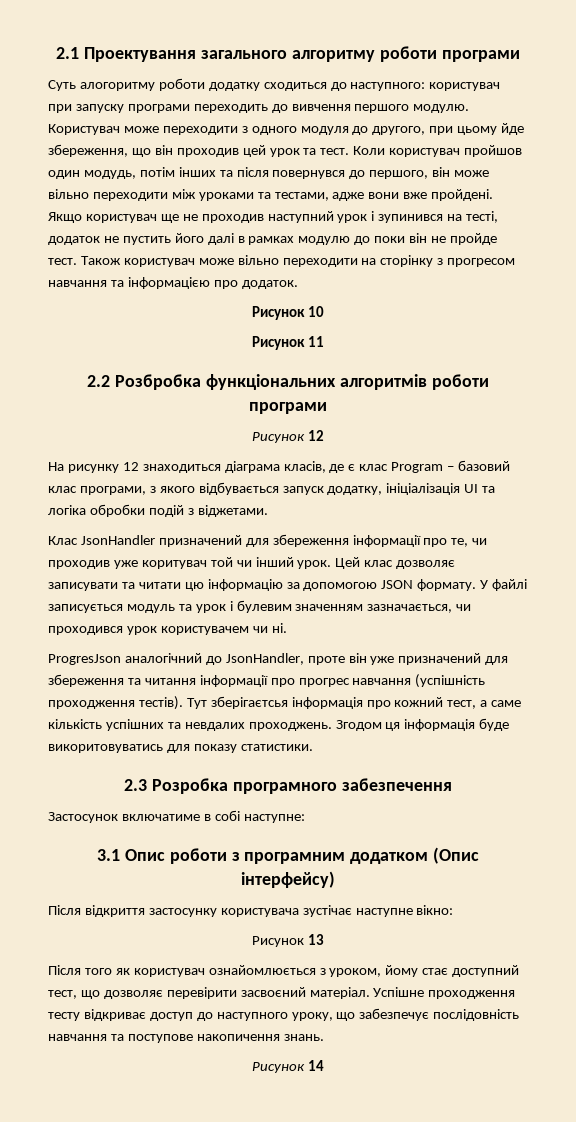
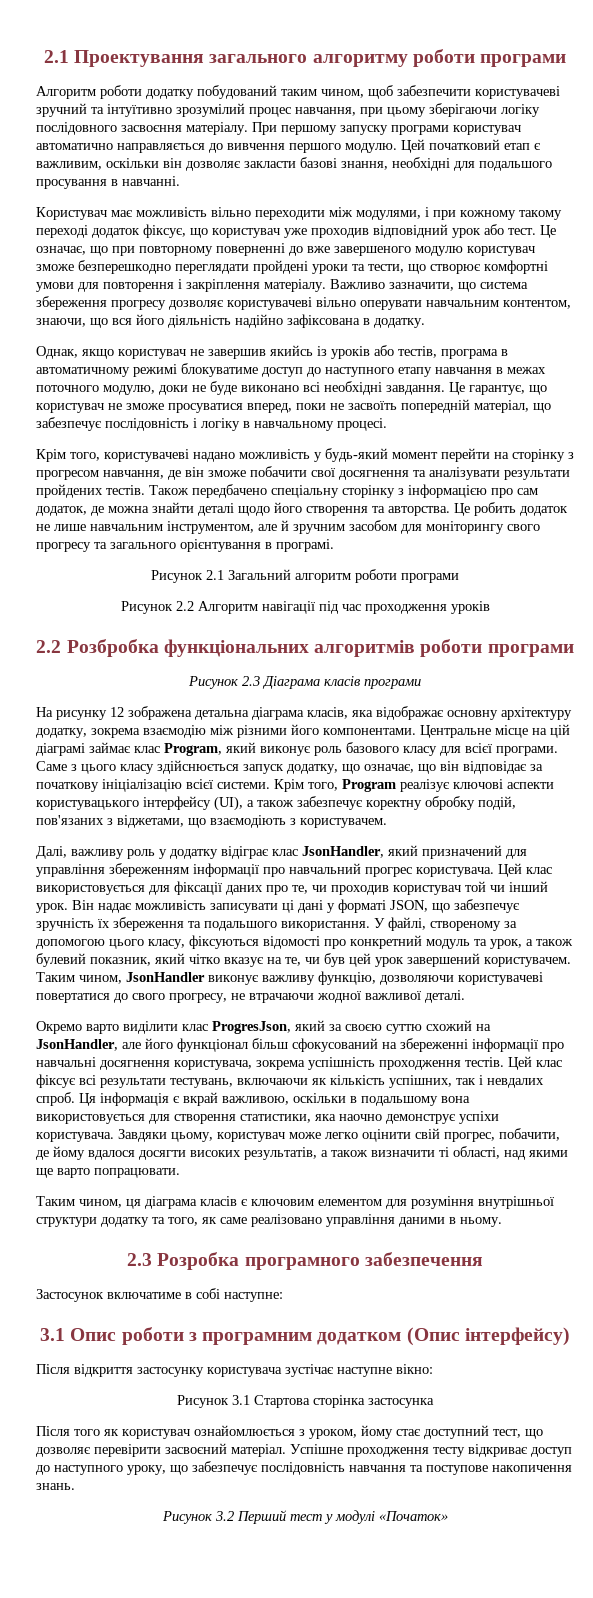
[48,78,501,91] [48,104,470,113] [48,123,525,135] [48,144,523,157] [48,167,490,179] [48,189,494,201] [48,211,499,223] [48,233,497,245] [48,255,516,267] [48,277,298,289] [252,306,324,320] [252,336,324,350] Суть алогоритму роботи додатку сходиться до наступного: користувач при запуску програми переходить до вивчення першого модулю. Користувач може переходити з одного модуля до другого, при цьому йде збереження, що він проходив цей урок та тест. Коли користувач пройшов один модудь, потім інших та після повернувся до першого, він може вільно переходити між уроками та тестами, адже вони вже пройдені. Якщо користувач ще не проходив наступний урок і зупинився на тесті, додаток не пустить його далі в рамках модулю до поки він не пройде тест. Також користувач може вільно переходити на сторінку з прогресом навчання та інформацією про додаток. // Рисунок 10 // Рисунок 11 -> [36,85,560,99] [36,103,540,117] [36,122,521,135] [36,139,540,153] [36,157,552,171] [36,176,180,189] [36,207,562,220] [36,224,556,238] [36,243,535,256] [36,260,548,274] [36,279,528,292] [36,296,571,310] [36,314,425,328] [36,345,508,359] [36,363,546,377] [36,381,547,395] [36,399,551,413] [36,417,387,431] [36,448,574,462] [36,466,570,480] [36,484,538,498] [36,502,568,516] [36,520,540,534] [36,539,334,552] [151,569,459,583] [120,601,490,614] Алгоритм роботи додатку побудований таким чином, щоб забезпечити користувачеві зручний та інтуїтивно зрозумілий процес навчання, при цьому зберігаючи логіку послідовного засвоєння матеріалу. При першому запуску програми користувач автоматично направляється до вивчення першого модулю. Цей початковий етап є важливим, оскільки він дозволяє закласти базові знання, необхідні для подальшого просування в навчанні. // Користувач має можливість вільно переходити між модулями, і при кожному такому переході додаток фіксує, що користувач уже проходив відповідний урок або тест. Це означає, що при повторному поверненні до вже завершеного модулю користувач зможе безперешкодно переглядати пройдені уроки та тести, що створює комфортні умови для повторення і закріплення матеріалу. Важливо зазначити, що система збереження прогресу дозволяє користувачеві вільно оперувати навчальним контентом, знаючи, що вся його діяльність надійно зафіксована в додатку. // Однак, якщо користувач не завершив якийсь із уроків або тестів, програма в автоматичному режимі блокуватиме доступ до наступного етапу навчання в межах поточного модулю, доки не буде виконано всі необхідні завдання. Це гарантує, що користувач не зможе просуватися вперед, поки не засвоїть попередній матеріал, що забезпечує послідовність і логіку в навчальному процесі. // Крім того, користувачеві надано можливість у будь-який момент перейти на сторінку з прогресом навчання, де він зможе побачити свої досягнення та аналізувати результати пройдених тестів. Також передбачено спеціальну сторінку з інформацією про сам додаток, де можна знайти деталі щодо його створення та авторства. Це робить додаток не лише навчальним інструментом, але й зручним засобом для моніторингу свого прогресу та загального орієнтування в програмі. // Рисунок 2.1 Загальний алгоритм роботи програми // Рисунок 2.2 Алгоритм навігації під час проходження уроків
[307,430,324,441] 12 -> [242,676,421,689] 2.3 Діаграма класів програми
[142,460,511,473] [48,482,496,495] [48,504,268,517] [48,534,421,547] знаходиться діаграма класів, де є клас Program – базовий клас програми, з якого відбувається запуск додатку, ініціалізація UI та логіка обробки подій з віджетами. // Клас JsonHandler призначений для збереження інформації -> [128,706,572,720] [36,724,570,738] [36,742,558,756] [36,760,543,774] [36,779,554,792] [36,796,516,811] [36,815,387,828] [36,845,527,859] [36,863,552,877] [36,881,263,895] зображена детальна діаграма класів, яка відображає основну архітектуру додатку, зокрема взаємодію між різними його компонентами. Центральне місце на цій діаграмі займає клас Program, який виконує роль базового класу для всієї програми. Саме з цього класу здійснюється запуск додатку, що означає, що він відповідає за початкову ініціалізацію всієї системи. Крім того, Program реалізує ключові аспекти користувацького інтерфейсу (UI), а також забезпечує коректну обробку подій, пов'язаних з віджетами, що взаємодіють з користувачем. // Далі, важливу роль у додатку відіграє клас JsonHandler, який призначений для управління збереженням інформації про навчальний прогрес користувача. Цей клас використовується для фіксації даних
[113,560,207,569] уже коритувач -> [393,885,461,895] користувач
[335,557,456,569] [48,579,528,591] [48,600,472,613] [48,623,287,635] [48,653,509,665] [48,674,486,688] [48,696,522,710] [48,718,510,731] [48,744,313,753] Цей клас дозволяє записувати та читати цю інформацію за допомогою JSON формату. У файлі записується модуль та урок і булевим значенням зазначається, чи проходився урок користувачем чи ні. // ProgresJson аналогічний до JsonHandler, проте він уже призначений для збереження та читання інформації про прогрес навчання (успішність проходження тестів). Тут зберігаєтсья інформація про кожний тест, а саме кількість успішних та невдалих проходжень. Згодом ця інформація буде викоритовуватись для показу статистики. -> [72,899,519,913] [36,917,517,931] [36,935,573,949] [36,953,571,967] [36,971,543,985] [36,990,465,1003] [36,1020,491,1034] [36,1038,564,1052] [36,1056,562,1070] [36,1074,544,1088] [36,1092,470,1106] [36,1111,499,1124] [36,1128,560,1142] [36,1146,568,1160] [36,1168,180,1178] [36,1196,554,1209] [36,1214,502,1227] Він надає можливість записувати ці дані у форматі JSON, що забезпечує зручність їх збереження та подальшого використання. У файлі, створеному за допомогою цього класу, фіксуються відомості про конкретний модуль та урок, а також булевий показник, який чітко вказує на те, чи був цей урок завершений користувачем. Таким чином, JsonHandler виконує важливу функцію, дозволяючи користувачеві повертатися до свого прогресу, не втрачаючи жодної важливої деталі. // Окремо варто виділити клас ProgresJson, який за своєю суттю схожий на JsonHandler, але його функціонал більш сфокусований на збереженні інформації про навчальні досягнення користувача, зокрема успішність проходження тестів. Цей клас фіксує всі результати тестувань, включаючи як кількість успішних, так і невдалих спроб. Ця інформація є вкрай важливою, оскільки в подальшому вона використовується для створення статистики, яка наочно демонструє успіхи користувача. Завдяки цьому, користувач може легко оцінити свій прогрес, побачити, де йому вдалося досягти високих результатів, а також визначити ті області, над якими ще варто попрацювати. // Таким чином, ця діаграма класів є ключовим елементом для розуміння внутрішньої структури додатку та того, як саме реалізовано управління даними в ньому.
[307,934,324,945] 13 -> [232,1395,434,1408] 3.1 Стартова сторінка застосунка
[307,1060,324,1071] 14 -> [214,1510,448,1524] 3.2 Перший тест у модулі «Початок»

